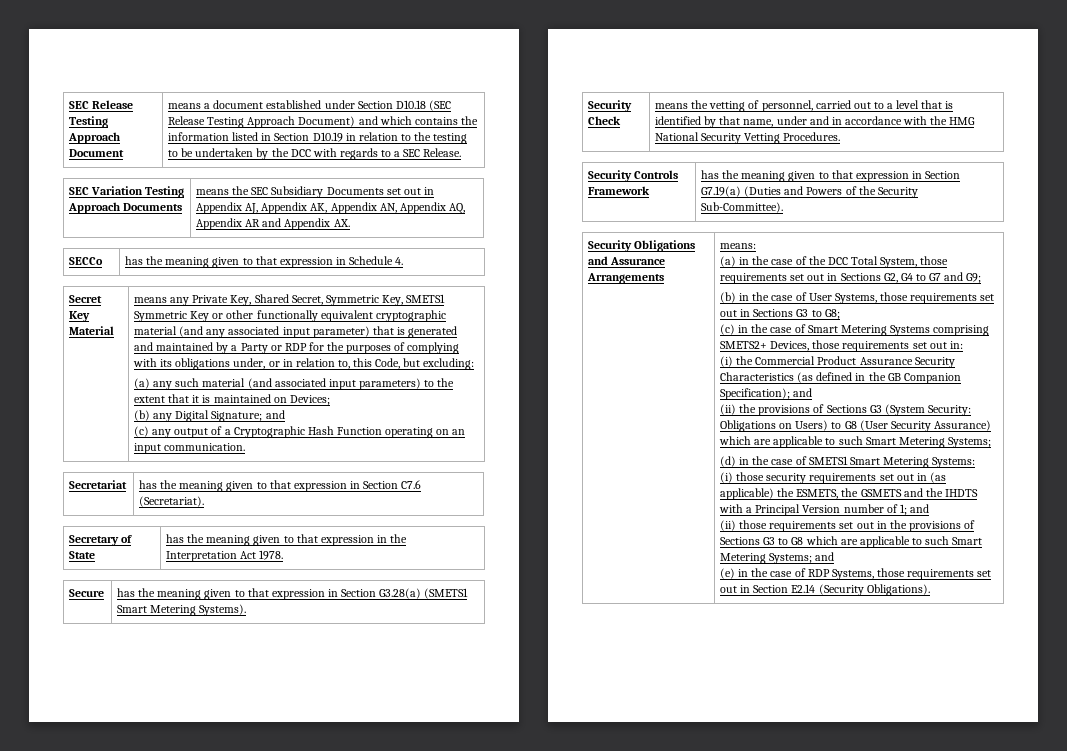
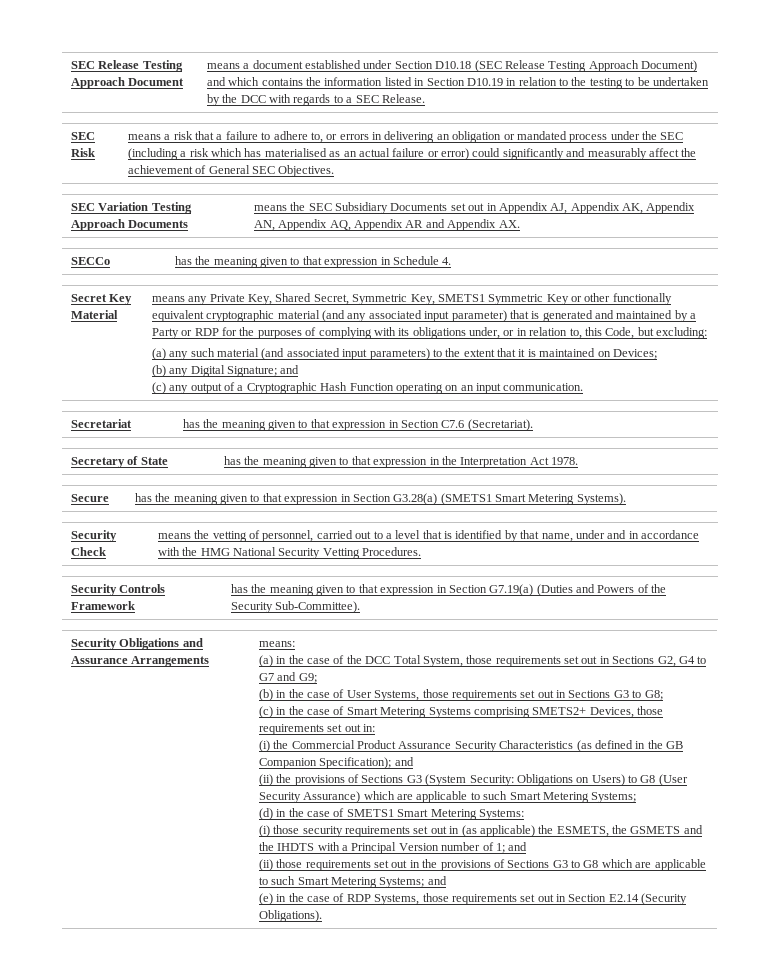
(462, 152) none -> [70,132,95,140] [70,148,95,157] [127,131,684,143] [127,148,697,160] [127,165,335,177] // SEC Risk | means a risk that a failure to adhere to, or errors in delivering an obligation or mandated process under the SEC (including a risk which has materialised as an actual failure or error) could significantly and measurably affect the achievement of General SEC Objectives.

